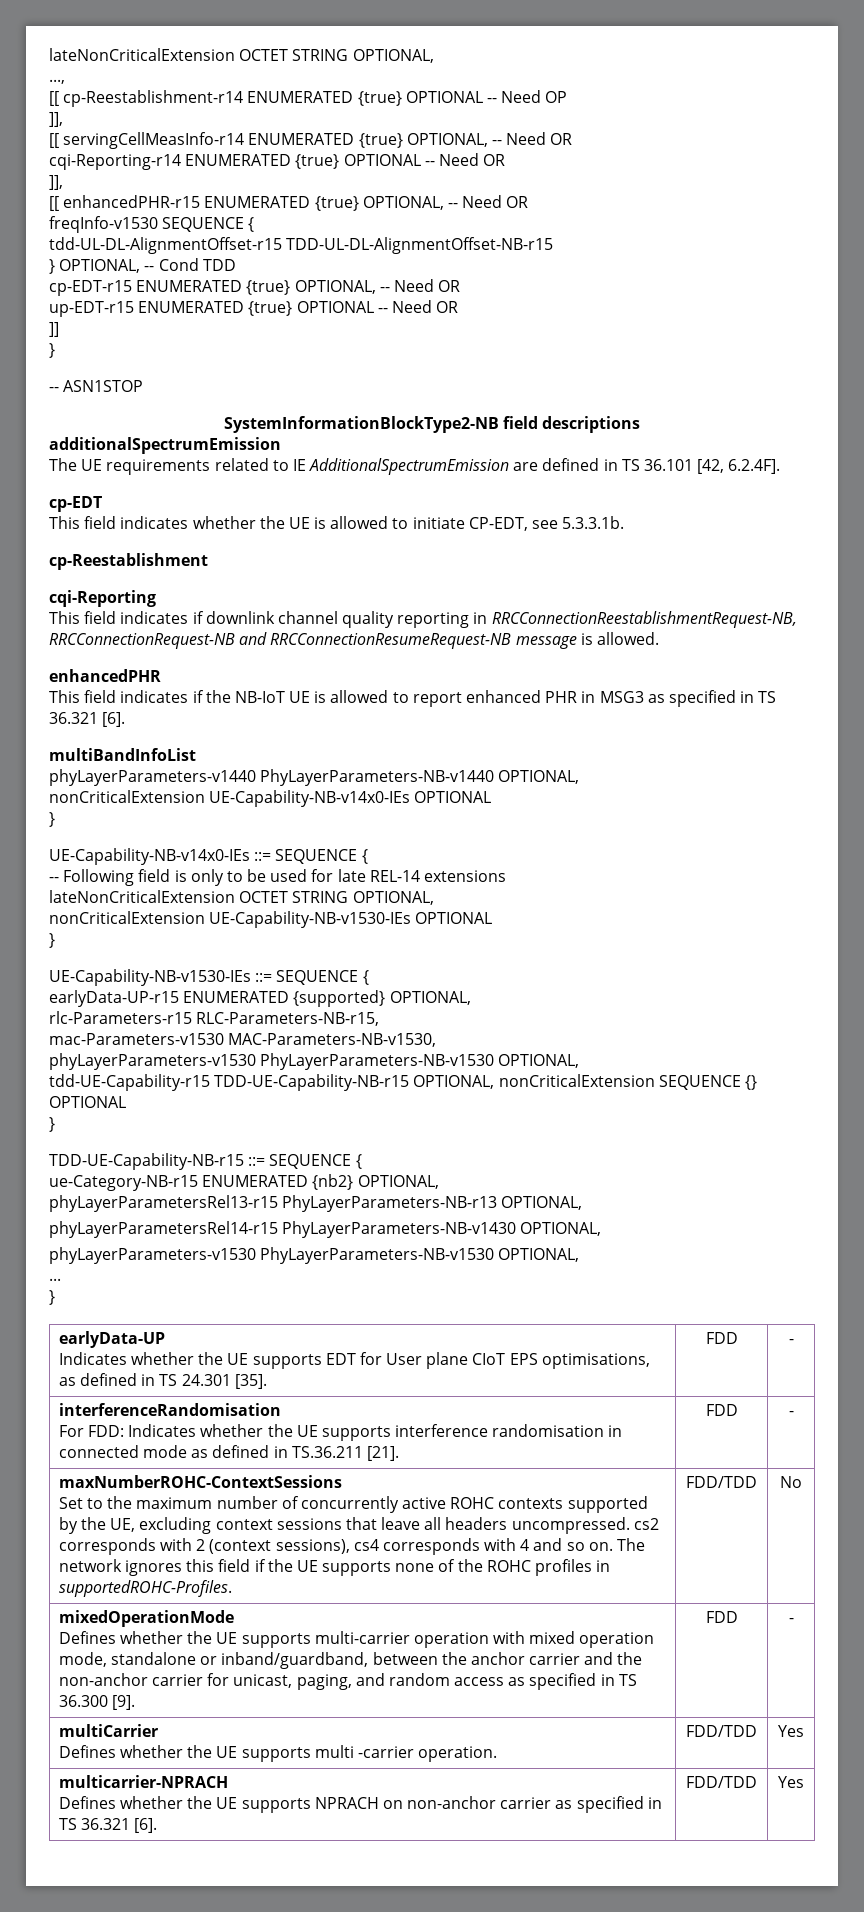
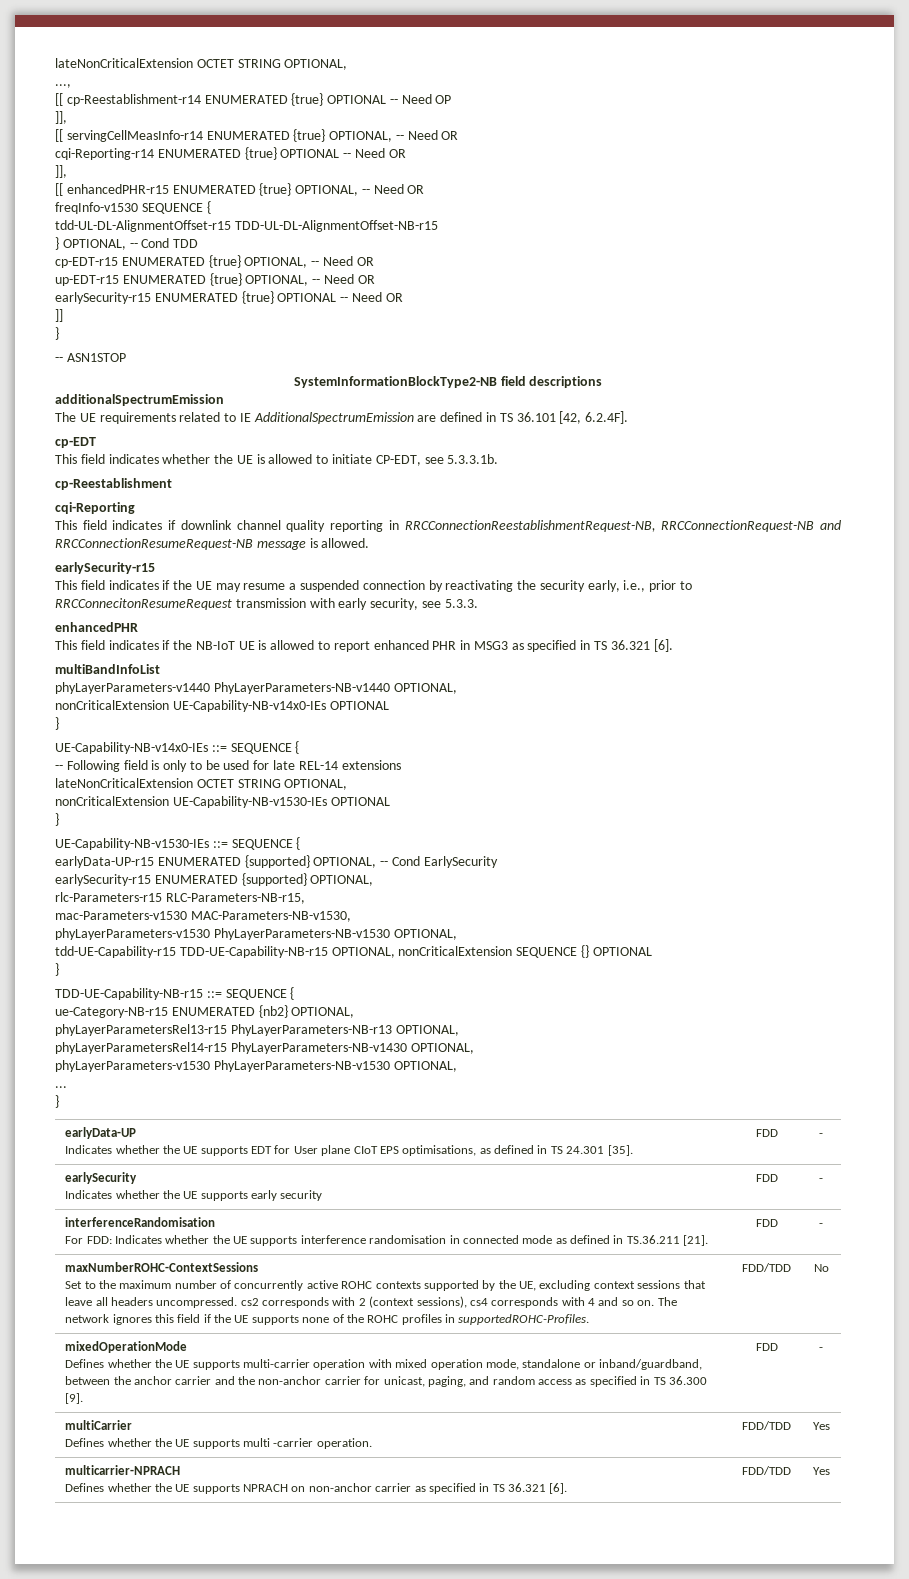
(293, 308) none -> [245,274,375,286] [55,291,274,304] OPTIONAL, -- Need OR // earlySecurity-r15 ENUMERATED {true}
(659, 638) none -> [55,562,155,574] [55,580,693,592] [55,598,478,610] // earlySecurity-r15 // This field indicates if the UE may resume a suspended connection by reactivating the security early, i.e., prior to RRCConnecitonResumeRequest transmission with early security, see 5.3.3.
(471, 998) none -> [380,856,498,868] [55,873,374,886] -- Cond EarlySecurity // earlySecurity-r15 ENUMERATED {supported} OPTIONAL,
(794, 1341) none -> [65,1172,138,1184] [65,1190,323,1201] [755,1174,778,1182] [819,1178,823,1182] // earlySecurity // Indicates whether the UE supports early security | FDD | -

